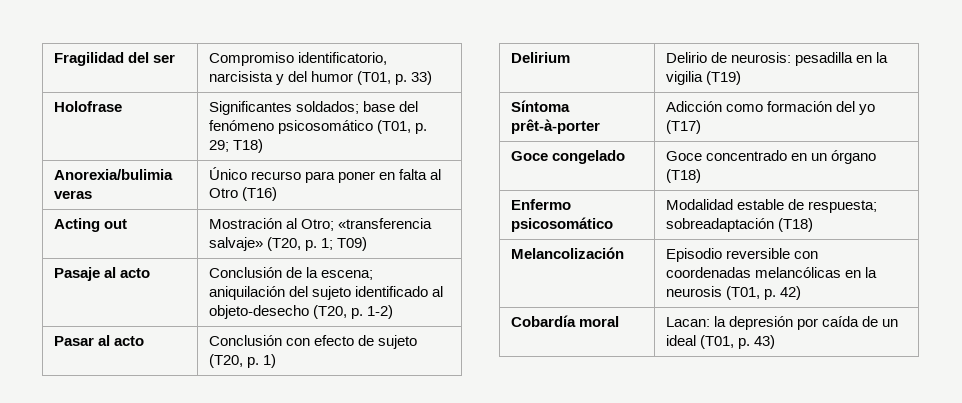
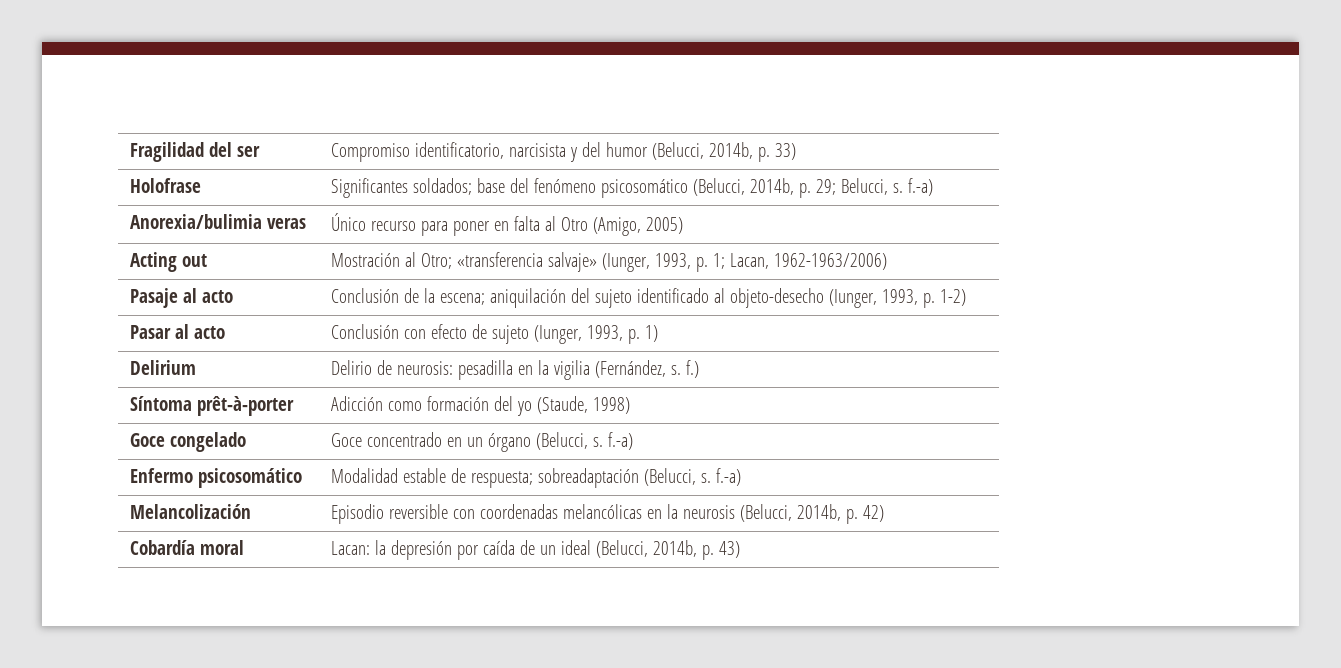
[357,71,392,85] (T01, -> [651,142,753,160] (Belucci, 2014b,
[377,120,428,134] [208,139,264,153] (T01, p. 29; T18) -> [692,178,933,198] (Belucci, 2014b, p. 29; Belucci, s. f.-a)
[242,187,278,201] (T16) -> [592,217,683,236] (Amigo, 2005)
[267,237,368,251] (T20, p. 1; T09) -> [601,253,887,272] (Iunger, 1993, p. 1; Lacan, 1962-1963/2006)
[313,305,348,319] (T20, -> [828,289,918,308] (Iunger, 1993,
[208,354,243,368] (T20, -> [533,325,623,344] (Iunger, 1993,
[706,71,742,85] (T19) -> [594,360,699,378] (Fernández, s. f.)
[665,120,701,134] (T17) -> [536,396,630,414] (Staude, 1998)
[665,169,701,183] (T18) -> [535,432,633,450] (Belucci, s. f.-a)
[778,218,814,232] (T18) -> [643,468,741,486] (Belucci, s. f.-a)
[726,286,761,300] (T01, -> [739,504,841,522] (Belucci, 2014b,
[700,335,735,349] (T01, -> [595,540,697,558] (Belucci, 2014b,

